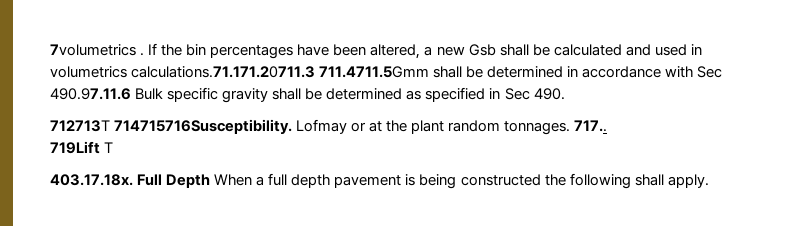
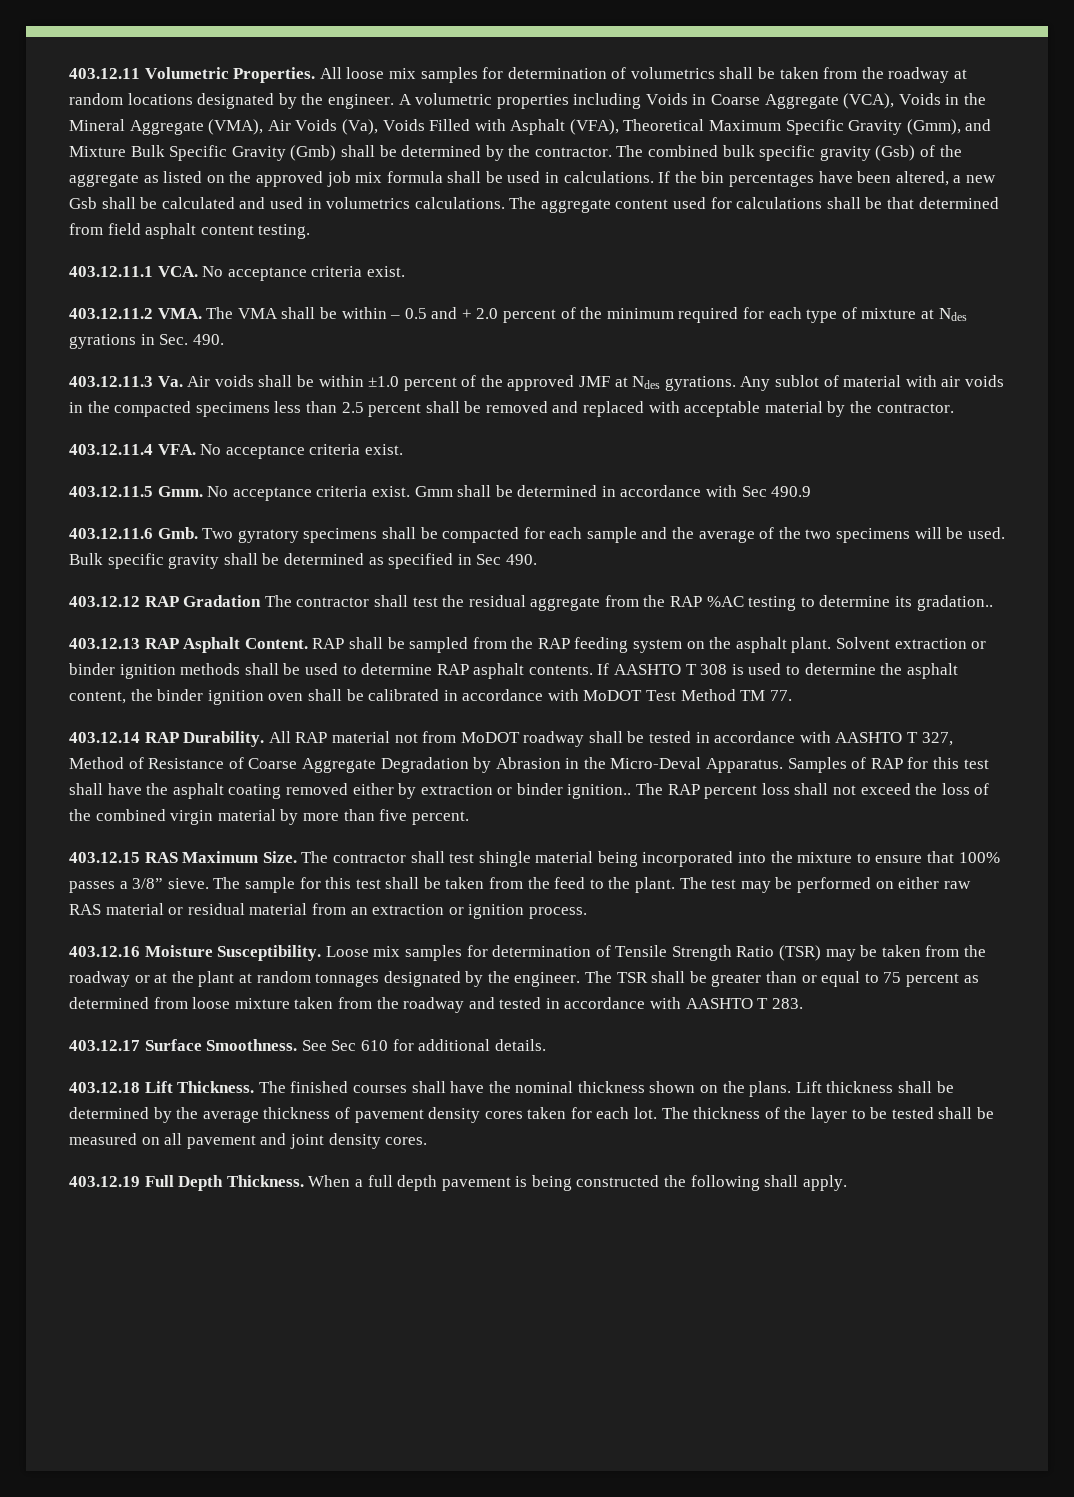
[50,44,145,56] 7volumetrics . -> [69,67,968,83] [69,93,987,109] [69,119,992,135] [69,145,962,161] [69,171,654,187] 403.12.11 Volumetric Properties. All loose mix samples for determination of volumetrics shall be taken from the roadway at random locations designated by the engineer. A volumetric properties including Voids in Coarse Aggregate (VCA), Voids in the Mineral Aggregate (VMA), Air Voids (Va), Voids Filled with Asphalt (VFA), Theoretical Maximum Specific Gravity (Gmm), and Mixture Bulk Specific Gravity (Gmb) shall be determined by the contractor. The combined bulk specific gravity (Gsb) of the aggregate as listed on the approved job mix formula shall be used in calculations.
[131,66,430,78] calculations.71.171.20711.3 711.4711.5Gmm -> [414,197,999,213] [69,223,311,239] [69,266,405,281] [69,307,967,323] [69,334,224,349] [69,375,1004,391] [69,401,954,417] [69,444,403,459] [69,486,453,501] calculations. The aggregate content used for calculations shall be that determined from field asphalt content testing. // 403.12.11.1 VCA. No acceptance criteria exist. // 403.12.11.2 VMA. The VMA shall be within – 0.5 and + 2.0 percent of the minimum required for each type of mixture at Ndes gyrations in Sec. 490. // 403.12.11.3 Va. Air voids shall be within ±1.0 percent of the approved JMF at Ndes gyrations. Any sublot of material with air voids in the compacted specimens less than 2.5 percent shall be removed and replaced with acceptable material by the contractor. // 403.12.11.4 VFA. No acceptance criteria exist. // 403.12.11.5 Gmm. No acceptance criteria exist. Gmm
[50,88,131,100] 490.97.11.6 -> [771,486,812,497] [69,527,1005,543] 490.9 // 403.12.11.6 Gmb. Two gyratory specimens shall be compacted for each sample and the average of the two specimens will be used.
[50,119,608,135] [50,141,114,154] [50,174,133,186] 712713T 714715716Susceptibility. Lofmay or at the plant random tonnages. 717.. // 719Lift T // 403.17.18x. -> [69,595,993,611] [69,637,987,653] [69,663,958,679] [69,689,792,705] [69,731,953,747] [69,757,989,773] [69,783,990,799] [69,809,469,825] [69,851,1000,867] [69,877,971,893] [69,903,587,919] [69,945,987,961] [69,971,979,987] [69,997,803,1013] [69,1039,546,1051] [69,1081,954,1097] [69,1107,994,1123] [69,1133,428,1149] [69,1176,140,1187] 403.12.12 RAP Gradation The contractor shall test the residual aggregate from the RAP %AC testing to determine its gradation.. // 403.12.13 RAP Asphalt Content. RAP shall be sampled from the RAP feeding system on the asphalt plant. Solvent extraction or binder ignition methods shall be used to determine RAP asphalt contents. If AASHTO T 308 is used to determine the asphalt content, the binder ignition oven shall be calibrated in accordance with MoDOT Test Method TM 77. // 403.12.14 RAP Durability. All RAP material not from MoDOT roadway shall be tested in accordance with AASHTO T 327, Method of Resistance of Coarse Aggregate Degradation by Abrasion in the Micro-Deval Apparatus. Samples of RAP for this test shall have the asphalt coating removed either by extraction or binder ignition.. The RAP percent loss shall not exceed the loss of the combined virgin material by more than five percent. // 403.12.15 RAS Maximum Size. The contractor shall test shingle material being incorporated into the mixture to ensure that 100% passes a 3/8” sieve. The sample for this test shall be taken from the feed to the plant. The test may be performed on either raw RAS material or residual material from an extraction or ignition process. // 403.12.16 Moisture Susceptibility. Loose mix samples for determination of Tensile Strength Ratio (TSR) may be taken from the roadway or at the plant at random tonnages designated by the engineer. The TSR shall be greater than or equal to 75 percent as determined from loose mixture taken from the roadway and tested in accordance with AASHTO T 283. // 403.12.17 Surface Smoothness. See Sec 610 for additional details. // 403.12.18 Lift Thickness. The finished courses shall have the nominal thickness shown on the plans. Lift thickness shall be determined by the average thickness of pavement density cores taken for each lot. The thickness of the layer to be tested shall be measured on all pavement and joint density cores. // 403.12.19
(211, 181) none -> [226,1175,304,1187] Thickness.

